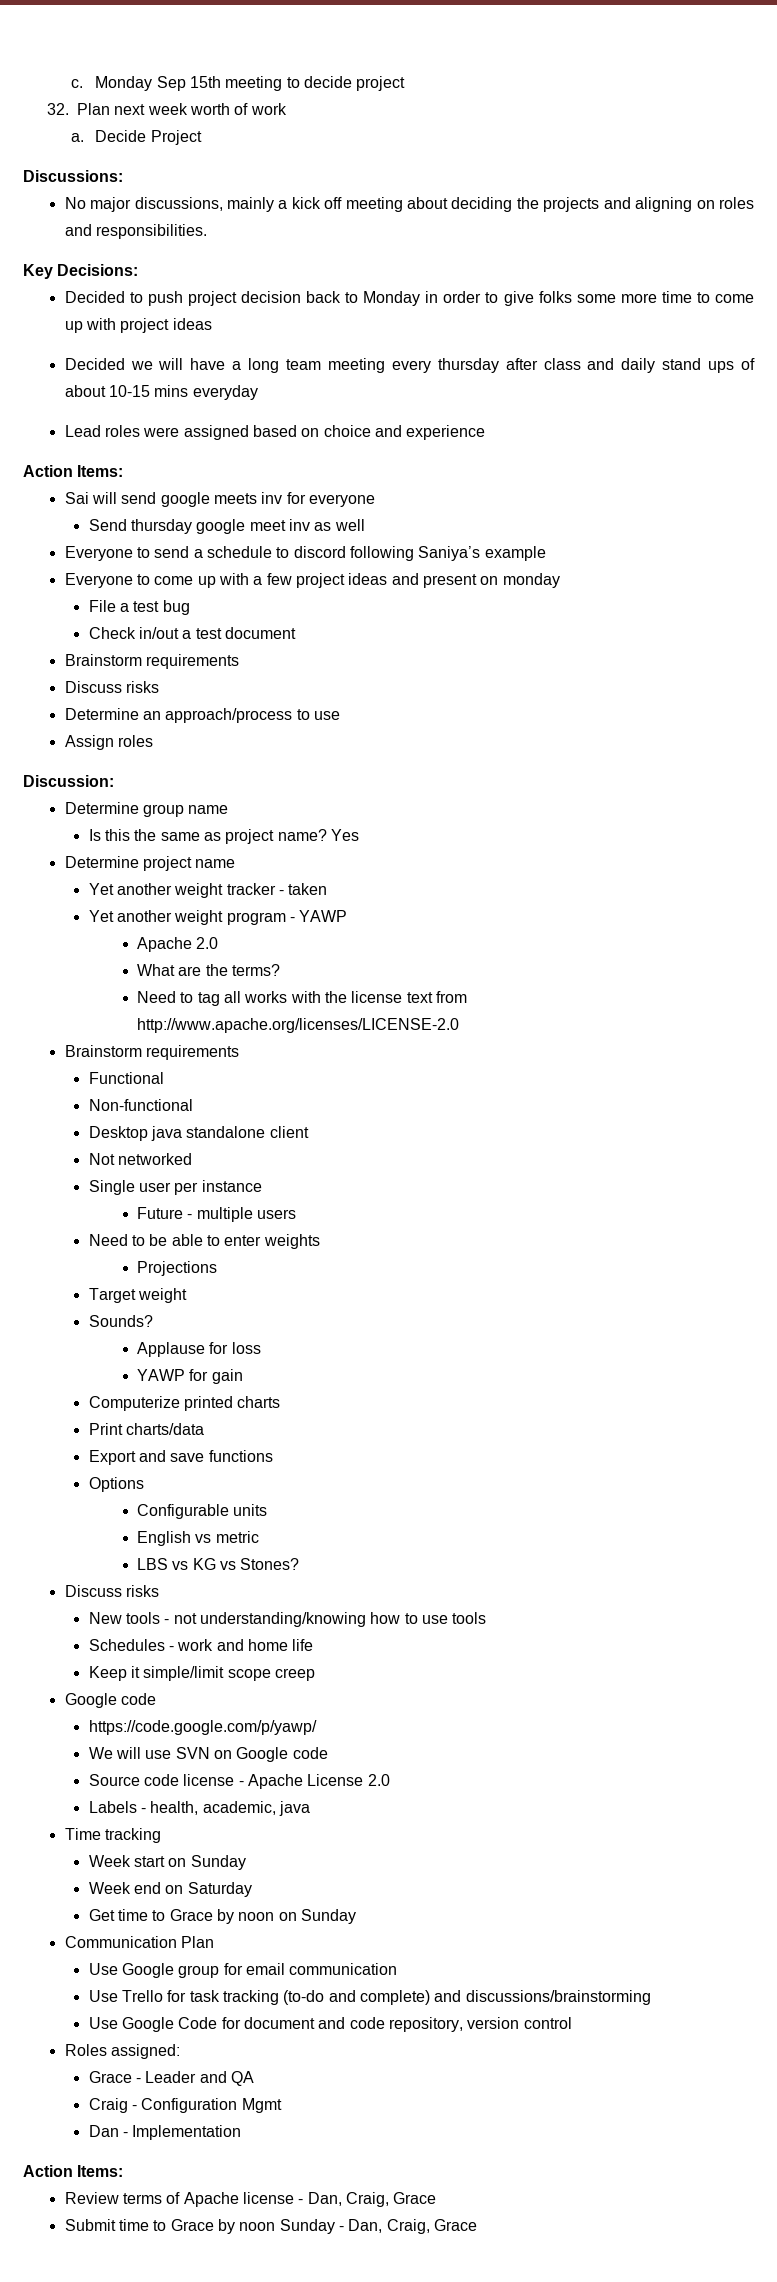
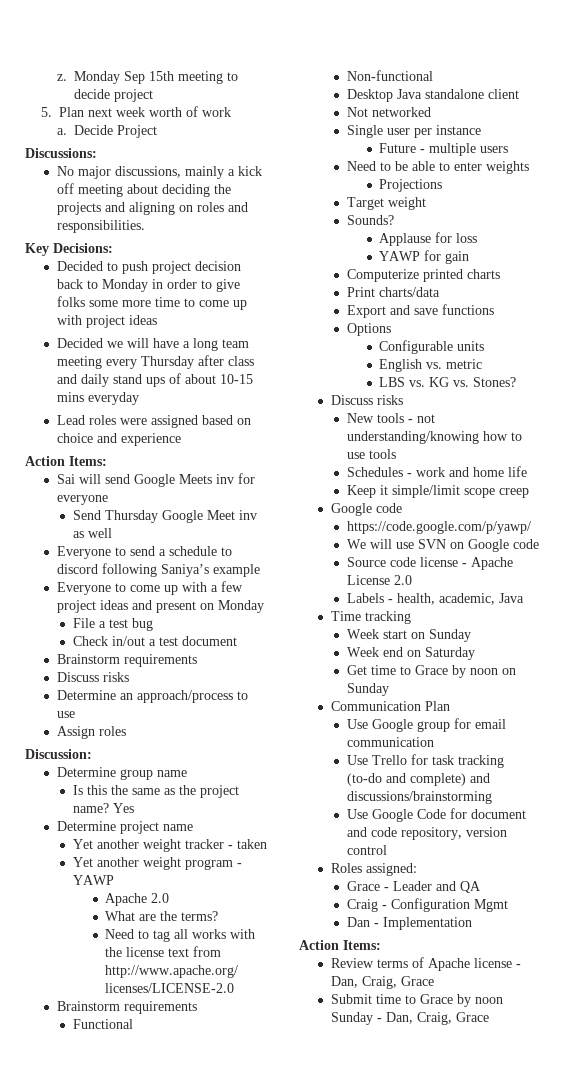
[71,79,84,88] c. -> [57,74,68,81] z.
[47,103,70,115] 32. -> [41,107,53,117] 5.
[437,358,499,373] thursday -> [140,356,194,369] Thursday
[160,492,257,507] google meets -> [133,474,212,487] Google Meets
[131,519,286,534] thursday google meet -> [104,510,235,523] Thursday Google Meet
[502,573,560,588] monday -> [217,600,264,613] Monday
(222, 836) none -> [178,785,196,795] the
[151,1126,183,1141] java -> [396,89,422,99] Java
[195,1534,212,1543] vs -> [426,362,443,369] vs.
[172,1558,236,1570] vs KG vs -> [409,377,470,387] vs. KG vs.
[279,1801,311,1816] java -> [498,593,524,603] Java

